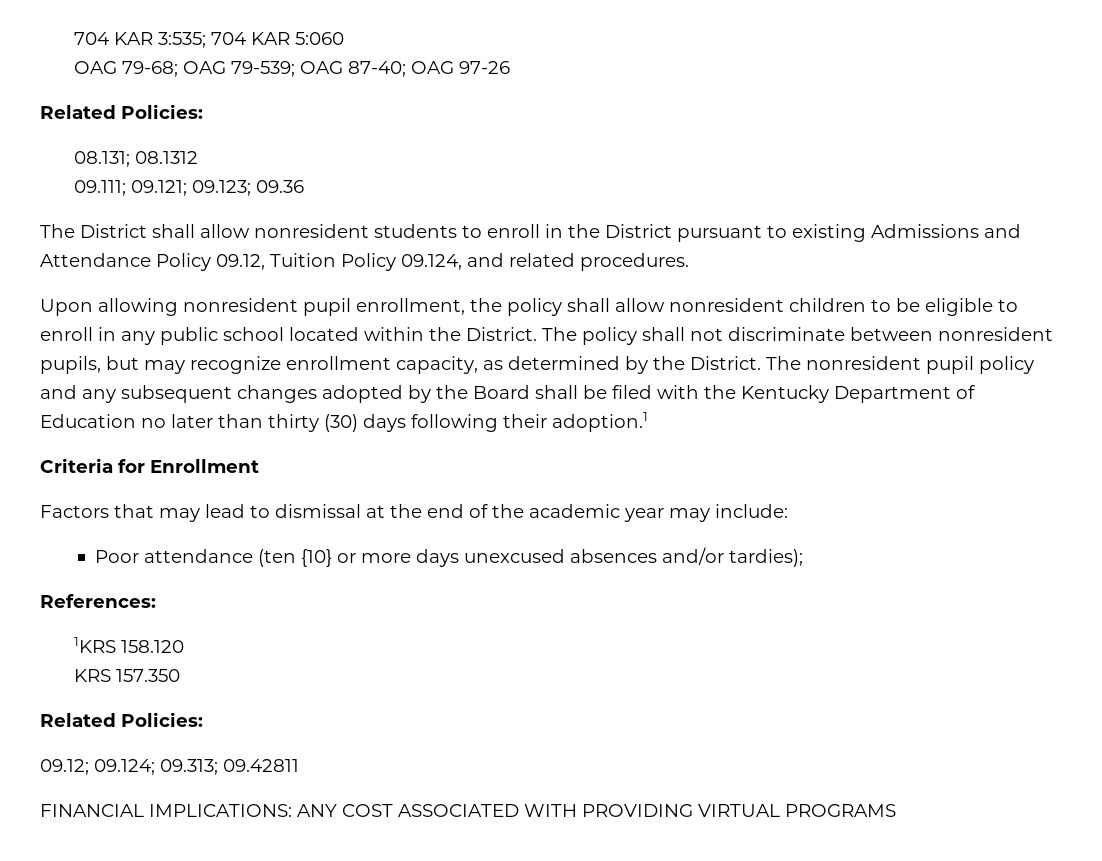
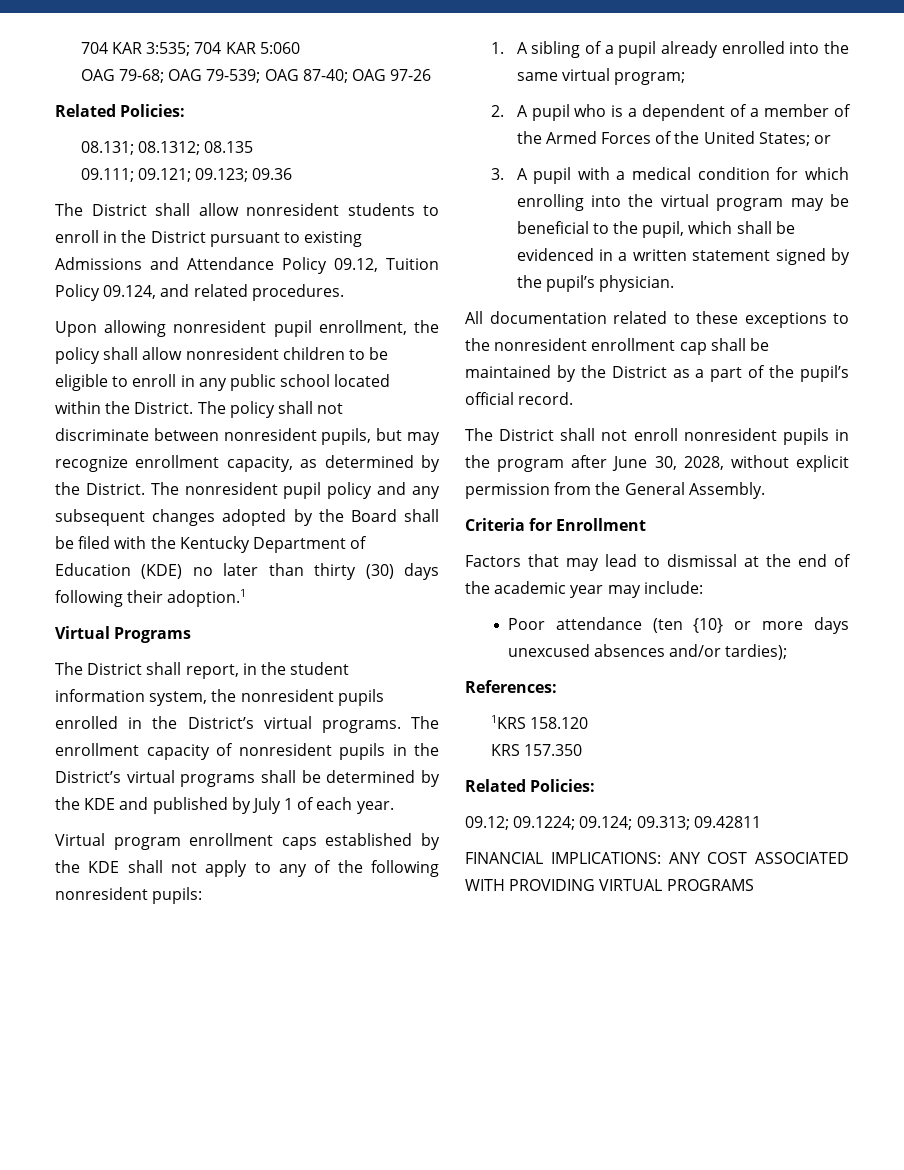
[135,151,199,164] 08.1312 -> [137,141,254,155] 08.1312; 08.135
(136, 421) none -> [141,564,183,579] (KDE)
(648, 422) none -> [55,626,192,643] [55,662,350,679] [55,689,384,706] [55,716,439,733] [55,743,439,760] [55,770,440,787] [55,797,394,814] [55,833,440,850] [55,860,439,877] [55,887,203,904] [490,41,849,58] [516,68,685,85] [490,104,851,121] [516,131,831,146] [490,167,849,184] [516,194,849,211] [516,221,795,238] [516,248,850,265] [516,275,674,292] [465,311,849,328] [465,338,769,355] [465,365,849,382] [465,392,574,405] [465,428,849,445] [465,455,849,472] [465,482,765,499] // Virtual Programs // The District shall report, in the student information system, the nonresident pupils enrolled in the District’s virtual programs. The enrollment capacity of nonresident pupils in the District’s virtual programs shall be determined by the KDE and published by July 1 of each year. // Virtual program enrollment caps established by the KDE shall not apply to any of the following nonresident pupils: // 1. A sibling of a pupil already enrolled into the same virtual program; // 2. A pupil who is a dependent of a member of the Armed Forces of the United States; or // 3. A pupil with a medical condition for which enrolling into the virtual program may be beneficial to the pupil, which shall be evidenced in a written statement signed by the pupil’s physician. // All documentation related to these exceptions to the nonresident enrollment cap shall be maintained by the District as a part of the pupil’s official record. // The District shall not enroll nonresident pupils in the program after June 30, 2028, without explicit permission from the General Assembly.
(89, 767) none -> [513,816,576,830] 09.1224;

